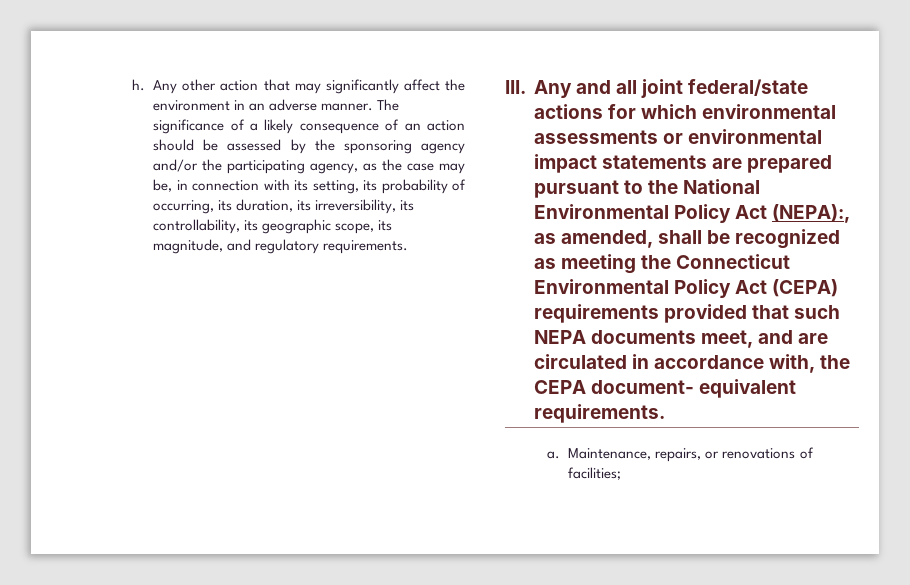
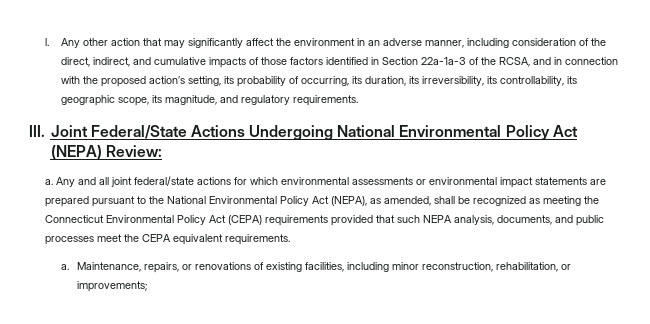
[132,79,146,91] h. -> [45,38,50,46] l.
[321,99,400,111] [153,119,465,134] [153,139,465,154] [153,159,465,174] [153,179,309,192] manner. The significance of a likely consequence of an action should be assessed by the sponsoring agency and/or the participating agency, as the case may be, in connection with its -> [425,38,607,48] [61,57,619,68] [61,76,186,87] manner, including consideration of the direct, indirect, and cumulative impacts of those factors identified in Section 22a-1a-3 of the RCSA, and in connection with the proposed action’s
(526, 87) none -> [50,125,578,140] [50,145,162,160] [45,179,54,185] Joint Federal/State Actions Undergoing National Environmental Policy Act (NEPA) Review: // a.
[771,204,850,223] (NEPA):, -> [331,196,368,206] (NEPA),
[590,330,829,348] [533,354,815,373] documents meet, and are circulated in accordance with, -> [454,215,605,226] [45,234,123,245] analysis, documents, and public processes meet
[590,380,694,394] document- -> (172, 238) none
[568,467,622,480] facilities; -> [266,262,572,272] [77,281,148,292] existing facilities, including minor reconstruction, rehabilitation, or improvements;

